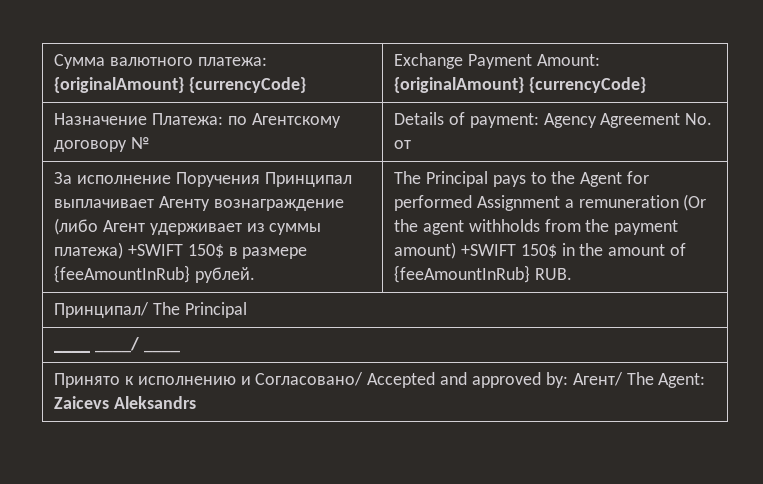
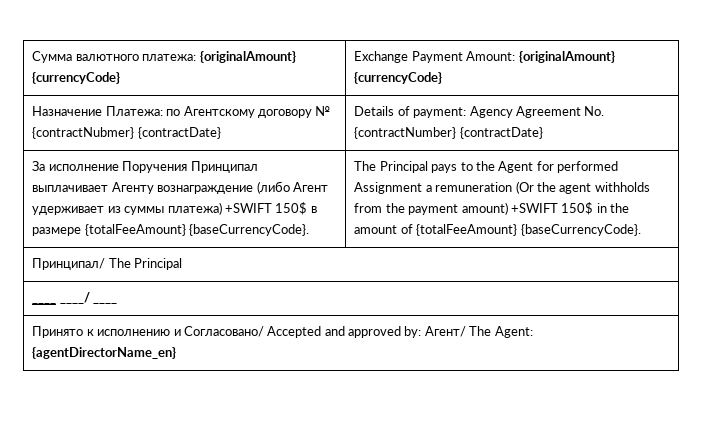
(149, 143) none -> [32,127,221,139] {contractNubmer} {contractDate}
[393,140,411,149] от -> [354,127,543,139] {contractNumber} {contractDate}
[53,265,255,283] {feeAmountInRub} рублей. -> [84,224,310,236] {totalFeeAmount} {baseCurrencyCode}.
[393,265,572,283] {feeAmountInRub} RUB. -> [416,224,641,236] {totalFeeAmount} {baseCurrencyCode}.
[53,396,196,409] Zaicevs Aleksandrs -> [32,347,177,359] {agentDirectorName_en}

